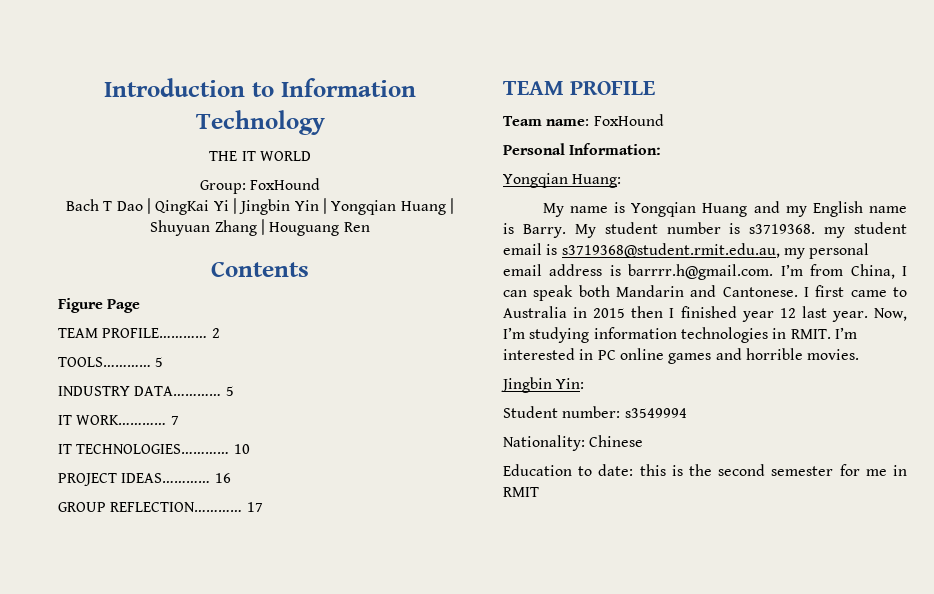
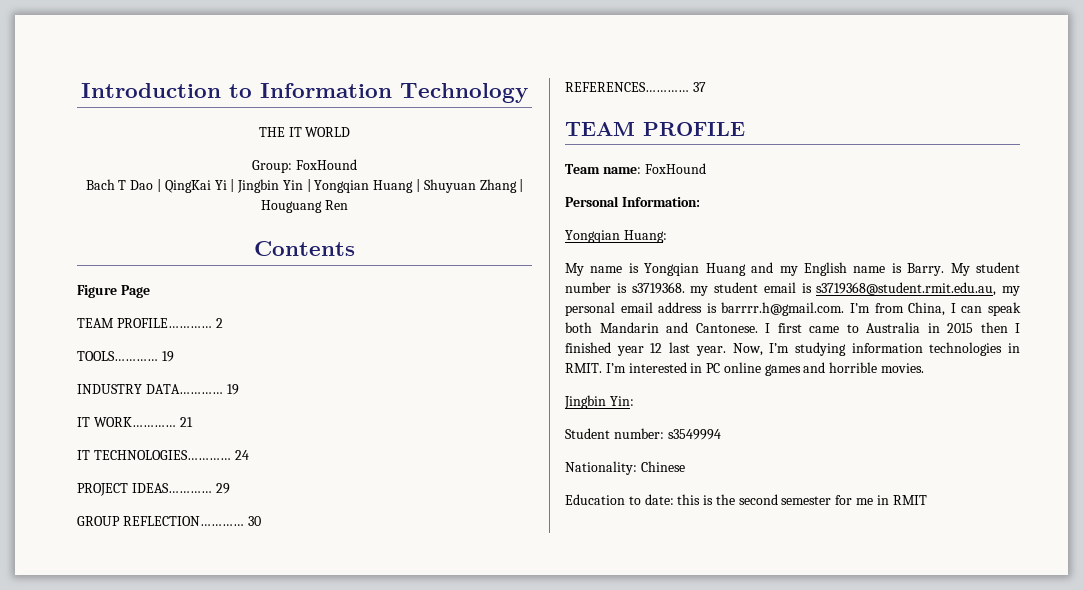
[155,357,164,367] 5 -> [161,351,174,362] 19
[225,386,234,396] 5 -> [226,384,239,395] 19
[170,416,179,425] 7 -> [179,417,193,427] 21
[233,444,250,454] 10 -> [234,450,249,460] 24
[214,473,231,483] 16 -> [215,483,230,494] 29
[246,502,263,512] 17 -> [247,516,261,526] [565,82,706,92] 30 // REFERENCES………… 37

